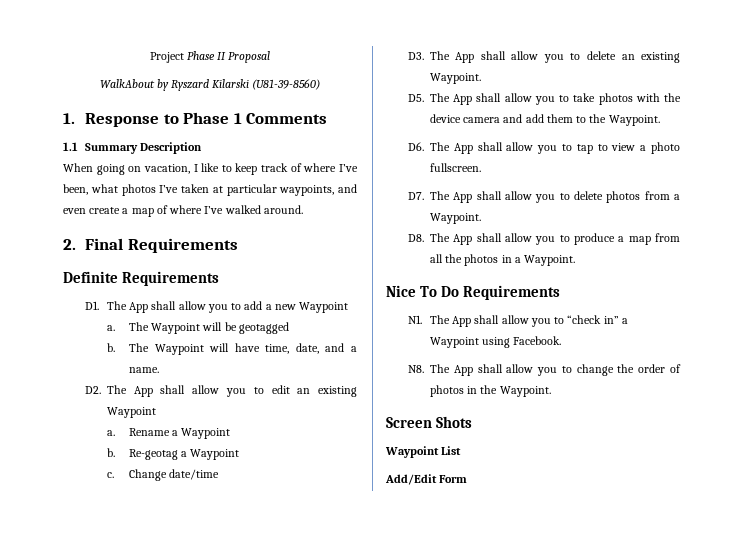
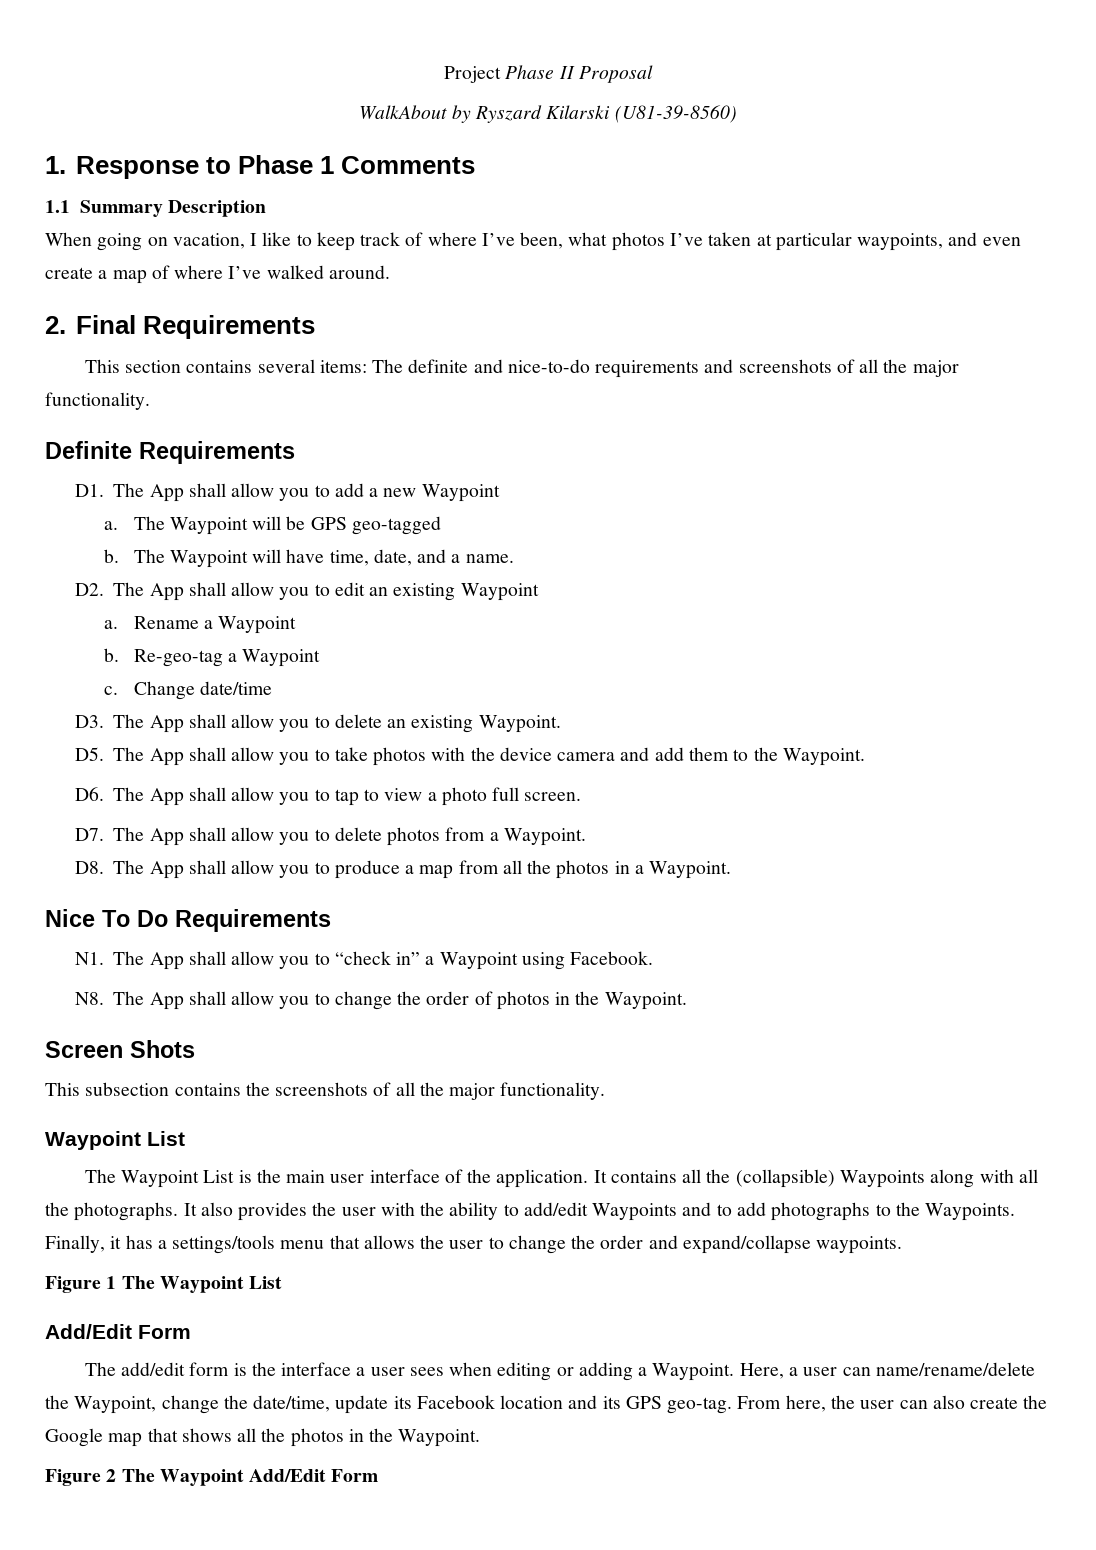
(238, 245) none -> [84,359,959,378] [45,392,150,410] // This section contains several items: The definite and nice-to-do requirements and screenshots of all the major functionality.
[238,322,289,334] geotagged -> [310,516,441,535] GPS geo-tagged
[128,449,178,460] Re-geotag -> [133,649,223,667] Re-geo-tag
[429,163,481,172] fullscreen. -> [492,787,582,801] full screen.
[385,446,462,458] Waypoint List // -> [45,1082,606,1100] [45,1131,185,1150] [84,1169,1038,1188] [45,1202,1016,1221] [45,1235,903,1254] [45,1276,283,1293] [45,1324,191,1339] [84,1362,1035,1381] [45,1395,1048,1414] [45,1428,481,1447] [45,1469,244,1486] This subsection contains the screenshots of all the major functionality. // Waypoint List // The Waypoint List is the main user interface of the application. It contains all the (collapsible) Waypoints along with all the photographs. It also provides the user with the ability to add/edit Waypoints and to add photographs to the Waypoints. Finally, it has a settings/tools menu that allows the user to change the order and expand/collapse waypoints. // Figure 1 The Waypoint List // Add/Edit Form // The add/edit form is the interface a user sees when editing or adding a Waypoint. Here, a user can name/rename/delete the Waypoint, change the date/time, update its Facebook location and its GPS geo-tag. From here, the user can also create the Google map that shows all the photos in the Waypoint. // Figure 2 The Waypoint

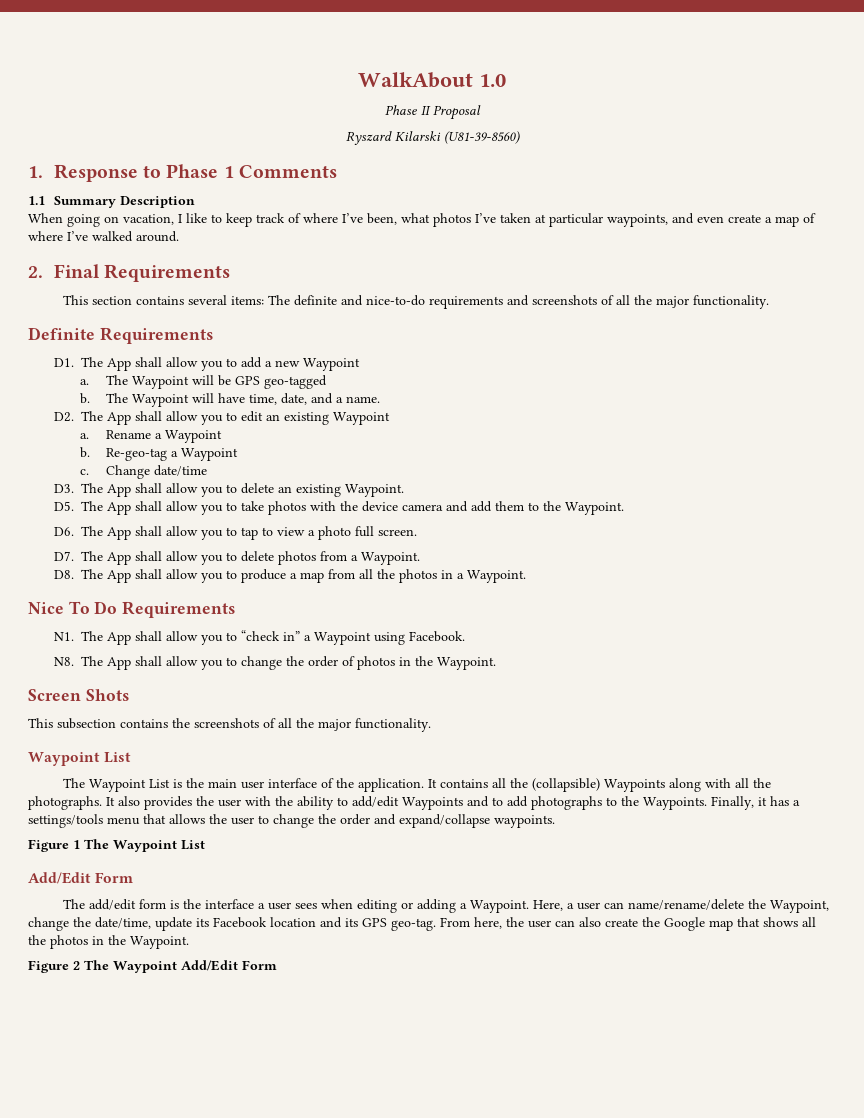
[444,66,502,83] Project -> [358,72,506,88] WalkAbout 1.0 //
[359,105,471,123] WalkAbout by -> (481, 112) none

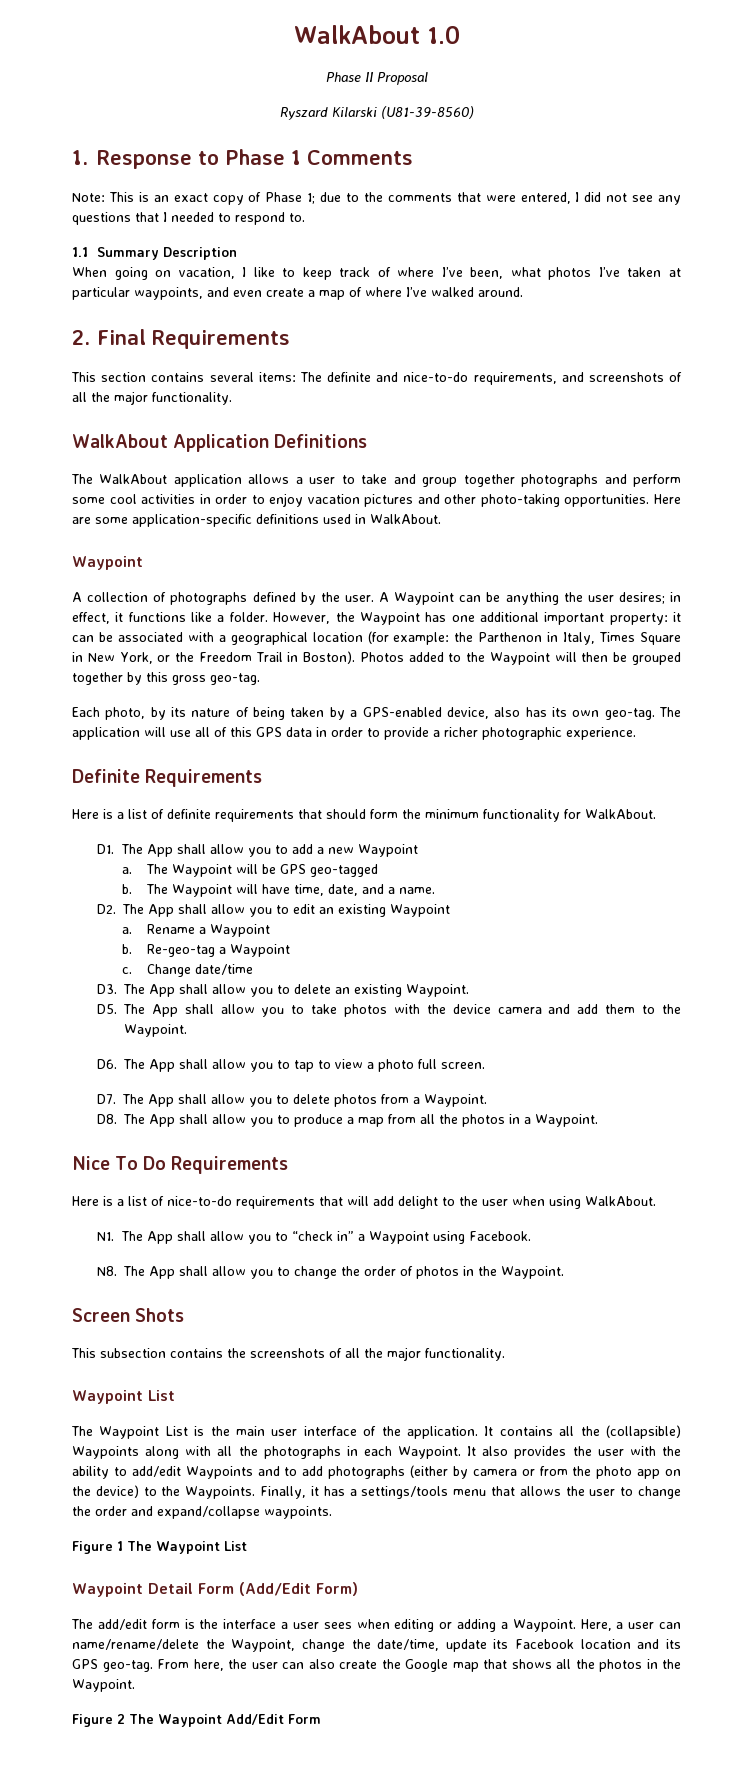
(337, 171) none -> [72,192,681,205] [72,212,305,225] // Note: This is an exact copy of Phase 1; due to the comments that were entered, I did not see any questions that I needed to respond to.
[429,296,504,309] requirements -> [473,372,557,385] requirements,
[28,327,213,344] Definite Requirements -> [72,434,368,452] [71,474,681,487] [72,493,682,507] [72,514,441,527] [72,556,143,570] [72,592,681,605] [72,612,681,625] [72,631,682,645] [72,651,681,665] [72,672,260,685] [72,707,682,720] [72,727,636,740] [72,769,263,787] [72,809,656,822] WalkAbout Application Definitions // The WalkAbout application allows a user to take and group together photographs and perform some cool activities in order to enjoy vacation pictures and other photo-taking opportunities. Here are some application-specific definitions used in WalkAbout. // Waypoint // A collection of photographs defined by the user. A Waypoint can be anything the user desires; in effect, it functions like a folder. However, the Waypoint has one additional important property: it can be associated with a geographical location (for example: the Parthenon in Italy, Times Square in New York, or the Freedom Trail in Boston). Photos added to the Waypoint will then be grouped together by this gross geo-tag. // Each photo, by its nature of being taken by a GPS-enabled device, also has its own geo-tag. The application will use all of this GPS data in order to provide a richer photographic experience. // Definite Requirements // Here is a list of definite requirements that should form the minimum functionality for WalkAbout.
(236, 609) none -> [72,1196,656,1209] // Here is a list of nice-to-do requirements that will add delight to the user when using WalkAbout.
[28,796,102,810] photographs. -> [263,1446,462,1459] photographs in each Waypoint.
(602, 803) none -> [410,1465,681,1479] [72,1485,139,1498] (either by camera or from the photo app on the device)
[28,872,134,884] Add/Edit Form -> [72,1582,358,1597] Waypoint Detail Form (Add/Edit Form)

